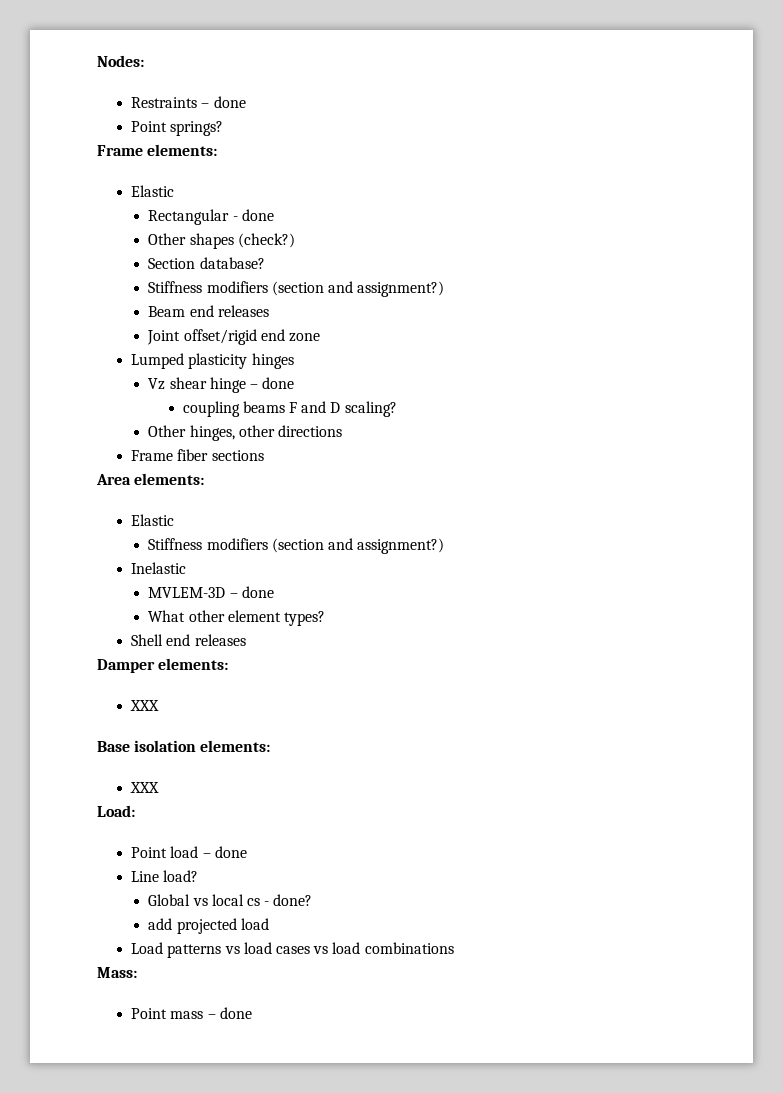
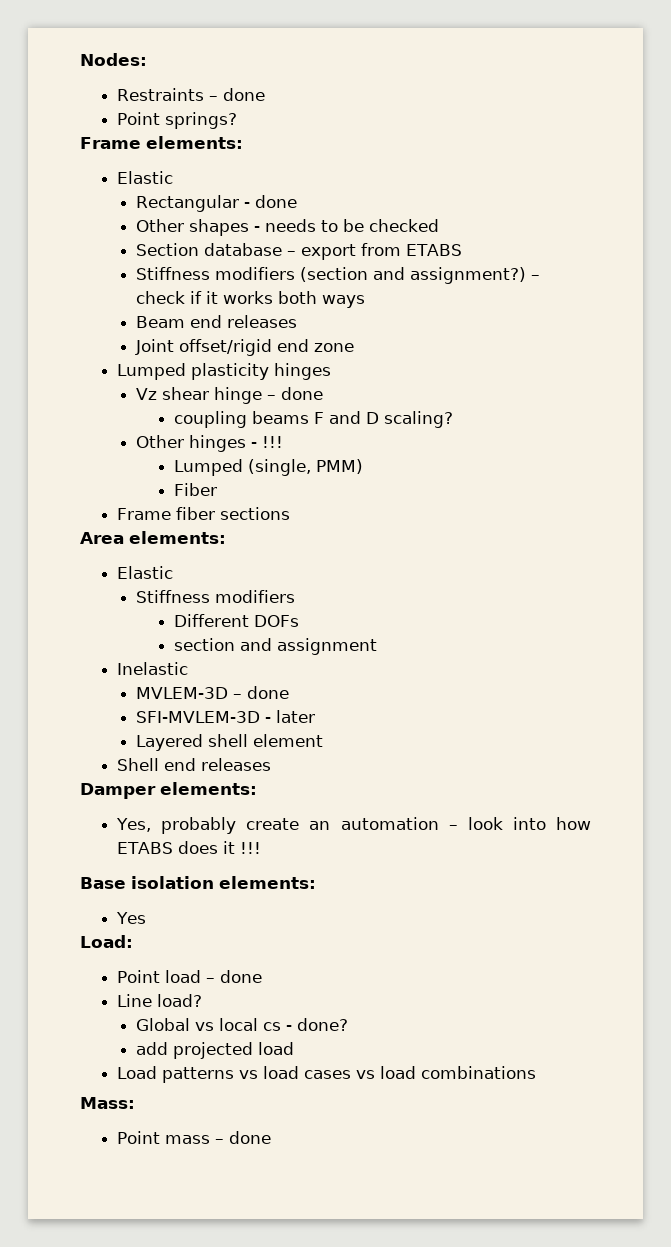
[237,233,295,248] [148,257,265,269] [148,281,445,297] (check?) // Section database? // Stiffness modifiers (section and assignment?) -> [253,219,439,232] [135,243,462,260] [135,267,540,284] [135,291,365,308] - needs to be checked // Section database – export from ETABS // Stiffness modifiers (section and assignment?) – check if it works both ways
[189,425,342,441] hinges, other directions -> [188,435,283,452] [173,459,363,476] [173,483,217,496] hinges - !!! // Lumped (single, PMM) // Fiber
[271,538,445,554] (section and assignment?) -> [173,614,299,627] [173,638,377,655] // Different DOFs // section and assignment
[148,610,225,622] What other -> [135,710,315,723] [135,734,248,751] SFI-MVLEM-3D - later // Layered shell
[283,611,325,626] types? -> (323, 740) none
[130,700,160,711] XXX -> [116,817,591,834] [117,841,261,854] Yes, probably create an automation – look into how ETABS does it !!!
[130,782,160,793] XXX -> [116,912,147,924] Yes

